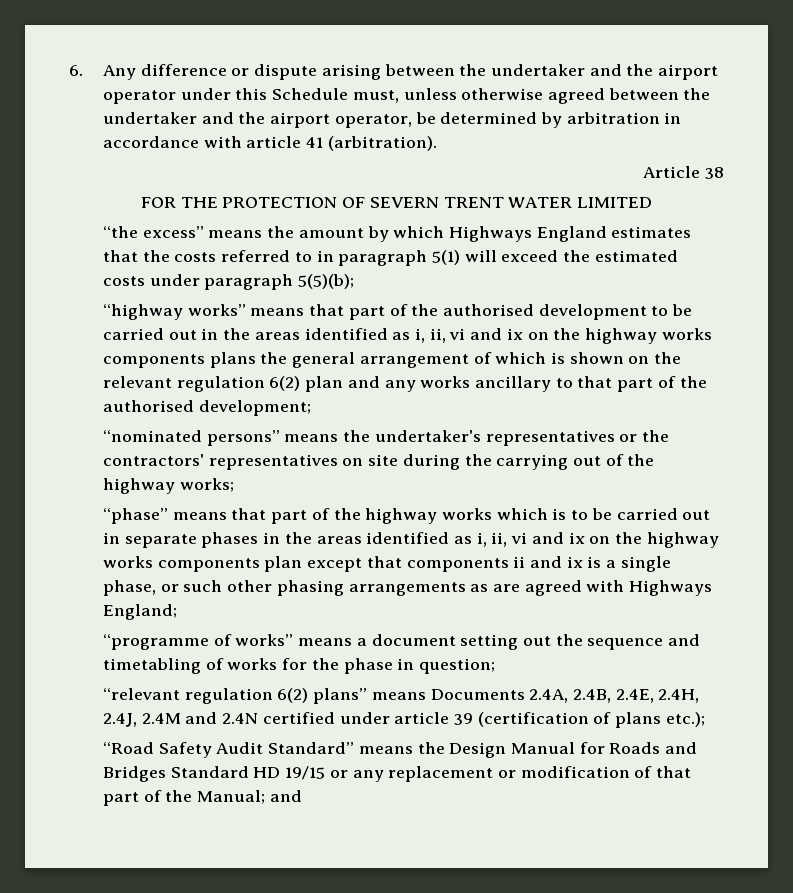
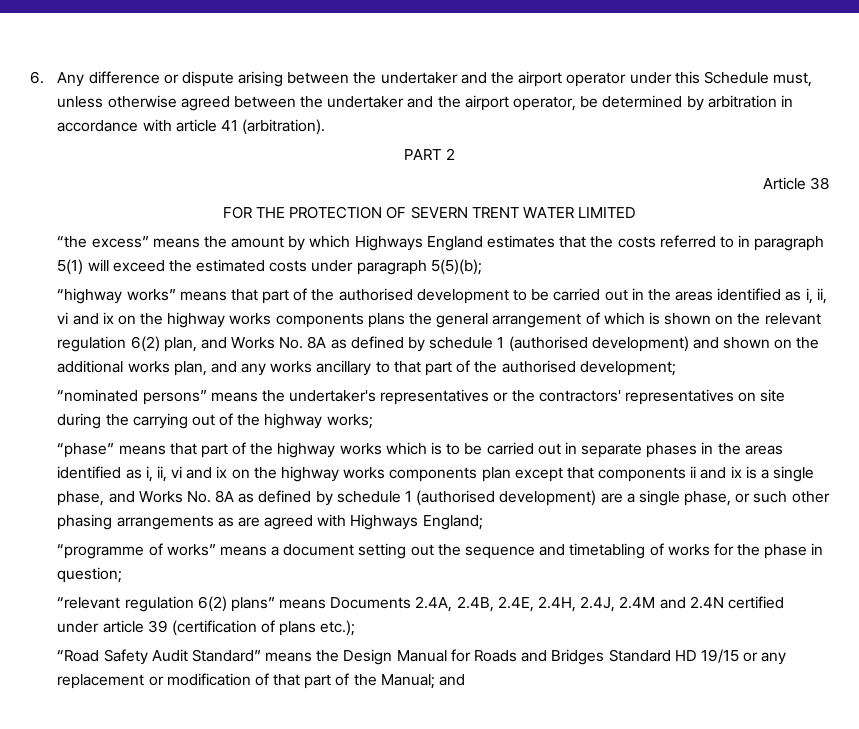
(437, 143) none -> [404,148,455,160] // PART 2
[305,376,344,392] plan -> [163,336,820,352] [57,360,207,376] plan, and Works No. 8A as defined by schedule 1 (authorised development) and shown on the additional works plan,
(156, 588) none -> [108,490,732,506] and Works No. 8A as defined by schedule 1 (authorised development) are a single phase,

